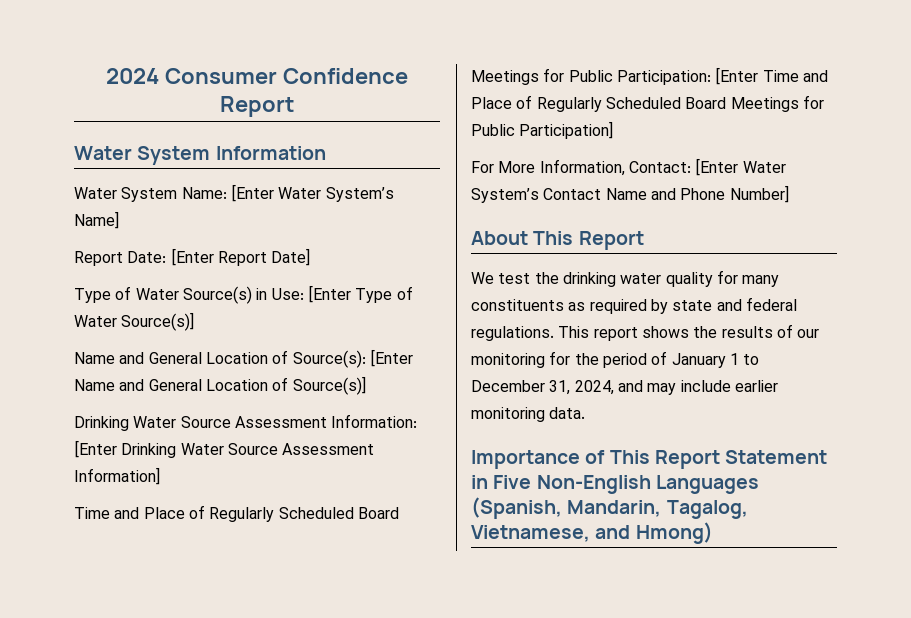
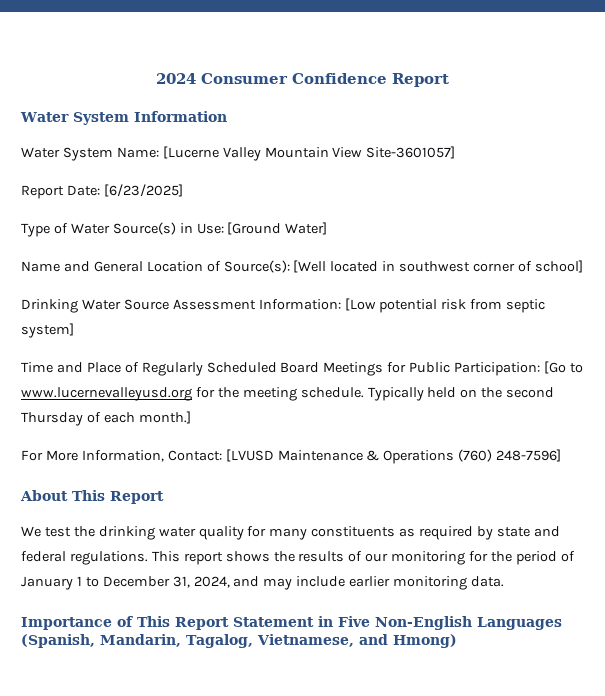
[230,184,394,202] [74,211,119,229] [Enter Water System’s Name] -> [162,146,456,161] [Lucerne Valley Mountain View Site-3601057]
[170,248,311,266] [Enter Report Date] -> [103,184,183,197] [6/23/2025]
[307,285,413,303] [74,312,195,331] [Enter Type of Water Source(s)] -> [227,222,328,235] [Ground Water]
[369,349,413,367] [74,376,366,395] [Enter Name and General Location of Source(s)] -> [293,260,583,273] [Well located in southwest corner of school]
[74,440,375,458] [74,467,160,485] [Enter Drinking Water Source Assessment Information] -> [344,298,546,313] [21,323,74,338] [Low potential risk from septic system]
[715,67,828,85] [471,95,824,112] [471,121,614,139] [471,158,786,176] [471,185,789,203] [Enter Time and Place of Regularly Scheduled Board Meetings for Public Participation] // For More Information, Contact: [Enter Water System’s Contact Name and Phone Number] -> [544,361,583,374] [21,387,555,401] [21,411,191,426] [21,449,562,464] [Go to www.lucernevalleyusd.org for the meeting schedule. Typically held on the second Thursday of each month.] // For More Information, Contact: [LVUSD Maintenance & Operations (760) 248-7596]

